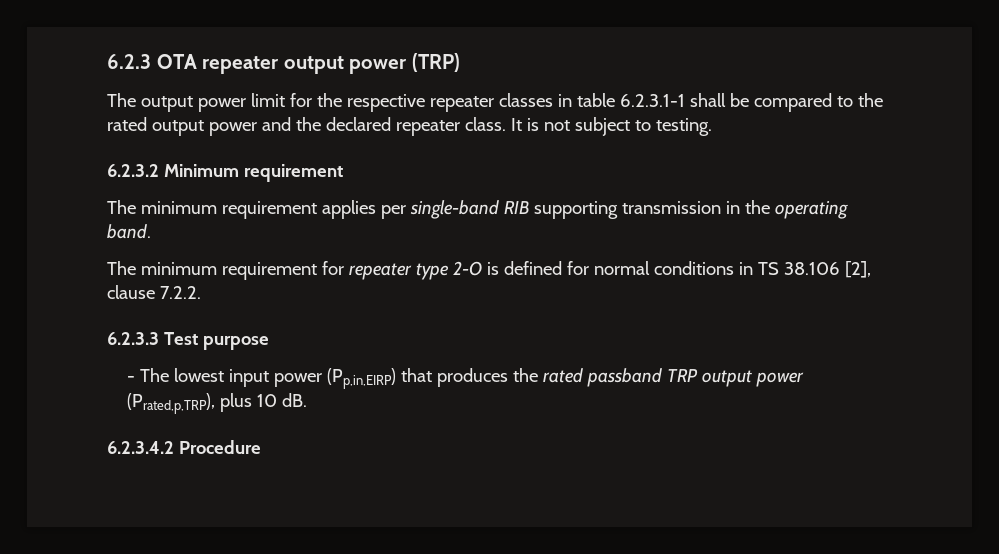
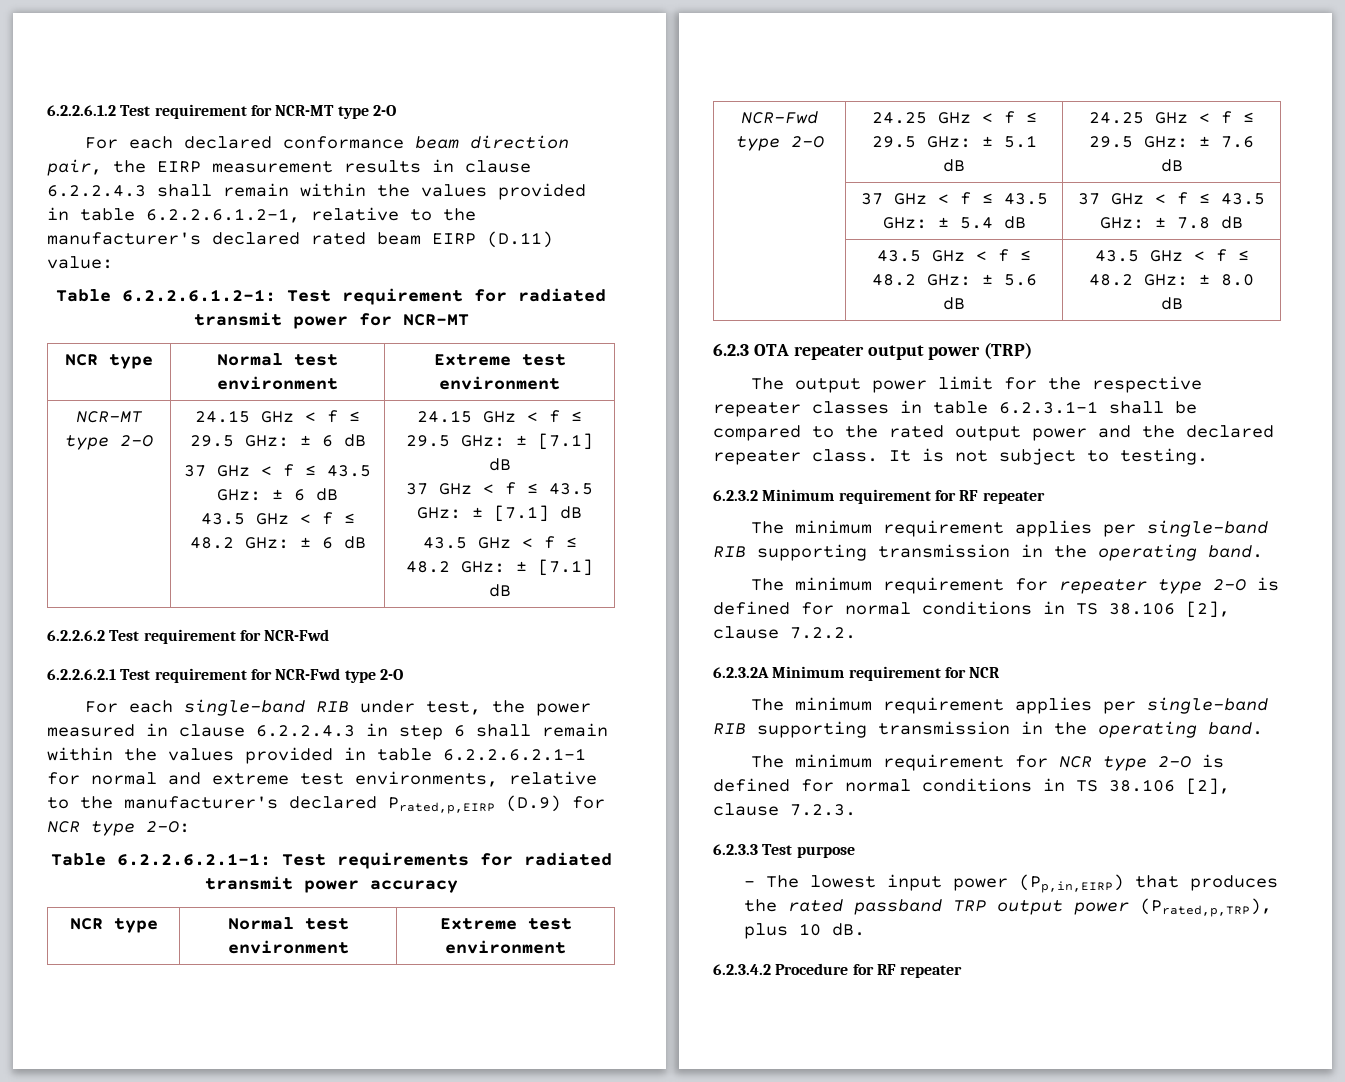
(107, 61) none -> [47,104,396,119] [84,135,569,149] [47,159,531,176] [47,183,586,200] [47,207,476,223] [47,231,553,248] [47,256,113,269] [56,288,606,305] [193,312,469,329] [65,354,153,369] [217,353,338,366] [217,376,338,390] [433,354,566,366] [439,376,560,390] [76,411,143,423] [65,435,153,450] [195,410,361,423] [189,434,366,447] [184,464,372,477] [217,488,339,501] [200,512,355,525] [189,536,366,549] [417,410,582,423] [406,433,593,450] [488,458,511,471] [406,482,593,495] [417,505,582,522] [422,536,577,549] [406,559,593,576] [488,584,511,597] [47,629,330,644] [47,668,403,683] [84,699,591,716] [47,723,608,740] [47,747,586,764] [47,771,597,787] [47,795,605,814] [47,821,190,836] [50,852,612,869] [204,876,458,893] [69,918,158,933] [227,917,349,930] [227,940,349,954] [439,918,572,930] [445,940,566,954] [741,111,818,124] [735,136,824,151] [871,111,1037,124] [871,135,1037,148] [943,159,965,172] [1089,111,1254,124] [1089,136,1254,148] [1160,159,1183,172] [860,192,1048,205] [882,216,1026,229] [1078,192,1265,205] [1100,216,1243,229] [877,249,1031,262] [871,274,1037,286] [943,297,965,310] [1094,249,1249,262] [1089,274,1254,286] [1160,297,1183,310] 6.2.2.6.1.2 Test requirement for NCR-MT type 2-O // For each declared conformance beam direction pair, the EIRP measurement results in clause 6.2.2.4.3 shall remain within the values provided in table 6.2.2.6.1.2-1, relative to the manufacturer's declared rated beam EIRP (D.11) value: // Table 6.2.2.6.1.2-1: Test requirement for radiated transmit power for NCR-MT // NCR type | Normal test environment | Extreme test environment // NCR-MT type 2-O | 24.15 GHz < f ≤ 29.5 GHz: ± 6 dB // 37 GHz < f ≤ 43.5 GHz: ± 6 dB // 43.5 GHz < f ≤ 48.2 GHz: ± 6 dB | 24.15 GHz < f ≤ 29.5 GHz: ± [7.1] dB // 37 GHz < f ≤ 43.5 GHz: ± [7.1] dB // 43.5 GHz < f ≤ 48.2 GHz: ± [7.1] dB // 6.2.2.6.2 Test requirement for NCR-Fwd // 6.2.2.6.2.1 Test requirement for NCR-Fwd type 2-O // For each single-band RIB under test, the power measured in clause 6.2.2.4.3 in step 6 shall remain within the values provided in table 6.2.2.6.2.1-1 for normal and extreme test environments, relative to the manufacturer's declared Prated,p,EIRP (D.9) for NCR type 2-O: // Table 6.2.2.6.2.1-1: Test requirements for radiated transmit power accuracy // NCR type | Normal test environment | Extreme test environment // NCR-Fwd type 2-O | 24.25 GHz < f ≤ 29.5 GHz: ± 5.1 dB | 24.25 GHz < f ≤ 29.5 GHz: ± 7.6 dB // | 37 GHz < f ≤ 43.5 GHz: ± 5.4 dB | 37 GHz < f ≤ 43.5 GHz: ± 7.8 dB // | 43.5 GHz < f ≤ 48.2 GHz: ± 5.6 dB | 43.5 GHz < f ≤ 48.2 GHz: ± 8.0 dB //
(343, 173) none -> [934,490,1045,504] for RF repeater
(201, 292) none -> [713,666,1001,681] [750,697,1268,714] [713,721,1263,738] [750,754,1224,771] [713,778,1230,795] [713,803,856,816] // 6.2.3.2A Minimum requirement for NCR // The minimum requirement applies per single-band RIB supporting transmission in the operating band. // The minimum requirement for NCR type 2-O is defined for normal conditions in TS 38.106 [2], clause 7.2.3.
(261, 447) none -> [852,964,963,978] for RF repeater

